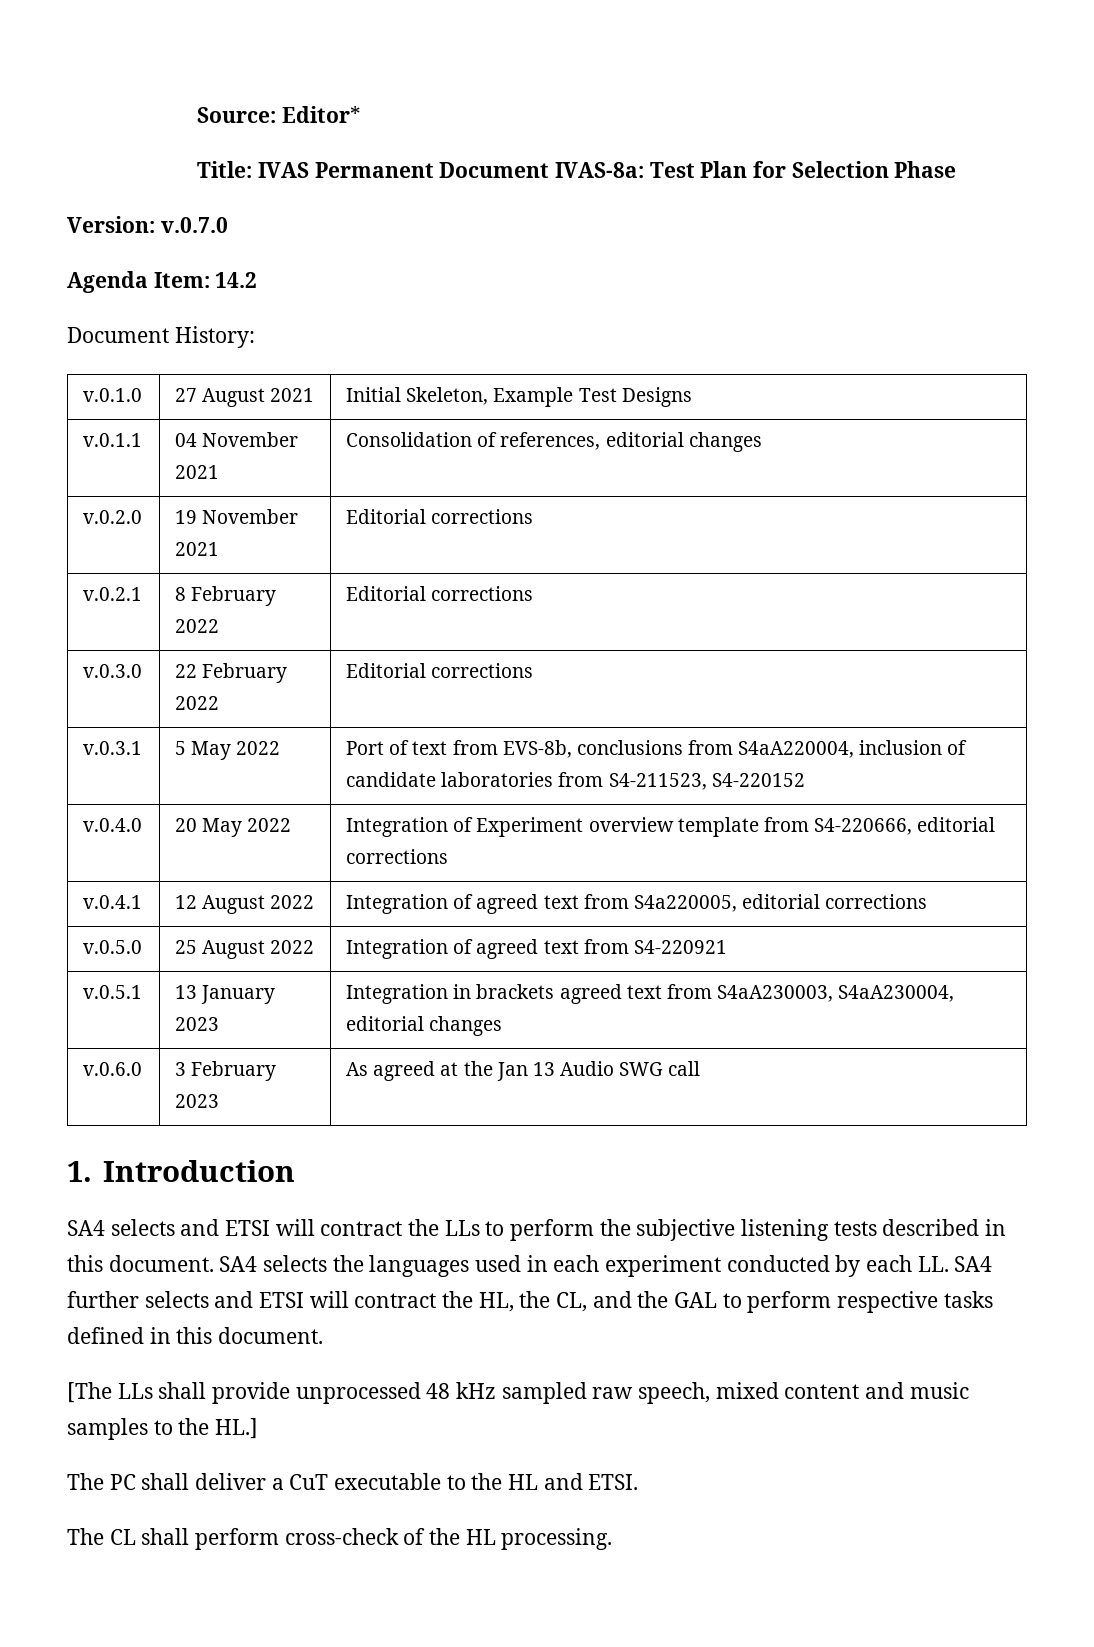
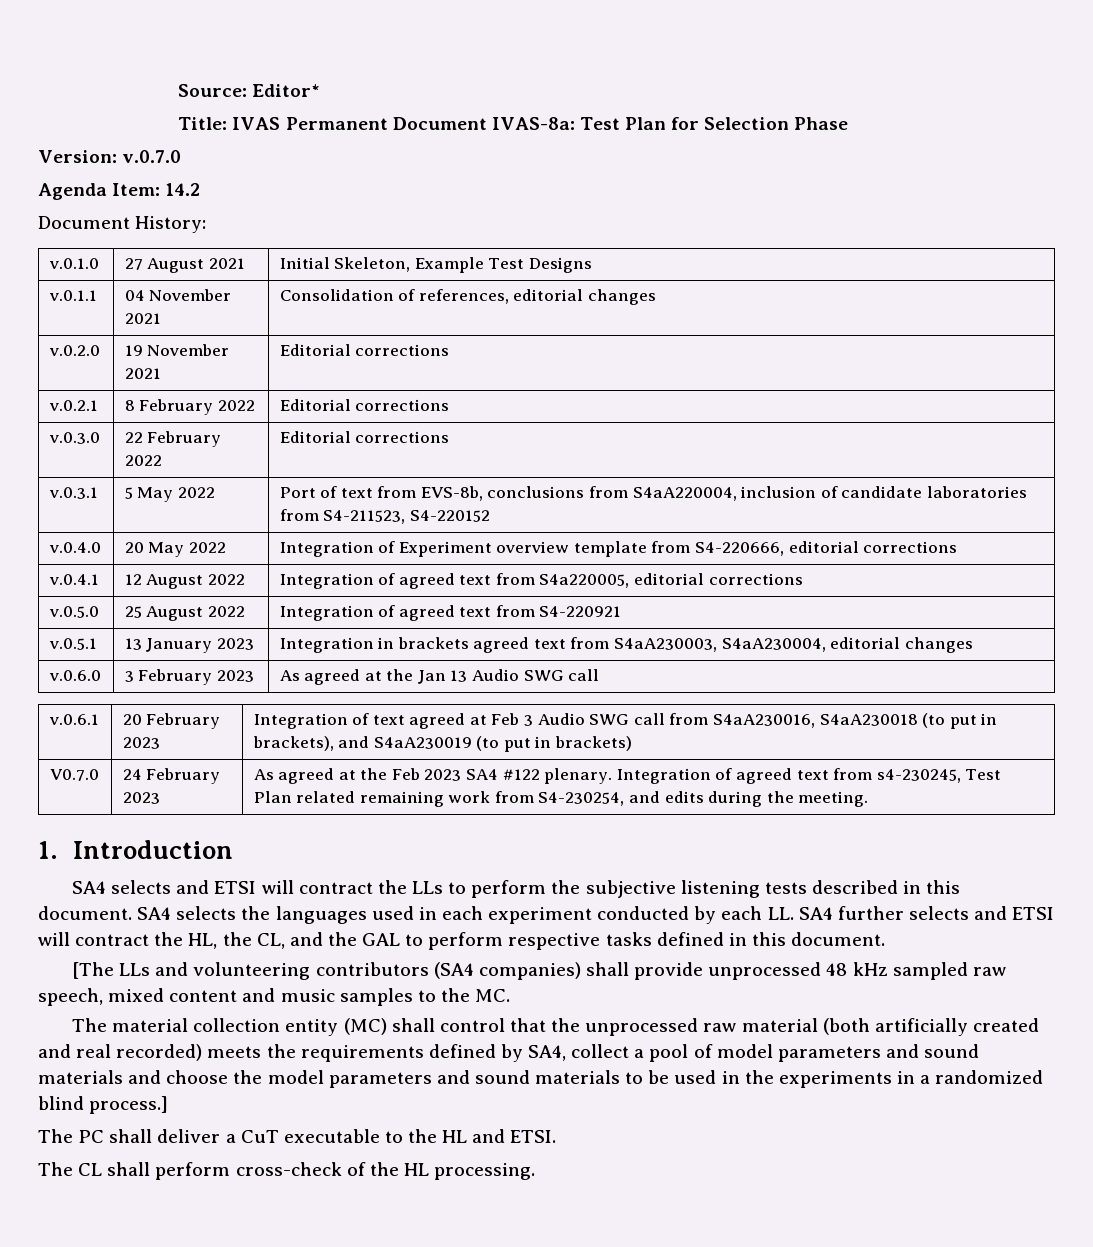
(701, 1068) none -> [48,714,99,725] [122,713,221,729] [122,737,160,749] [253,713,998,729] [252,736,633,752] [49,769,99,781] [122,768,221,784] [122,792,160,804] [253,768,1002,784] [253,791,869,807] // v.0.6.1 | 20 February 2023 | Integration of text agreed at Feb 3 Audio SWG call from S4aA230016, S4aA230018 (to put in brackets), and S4aA230019 (to put in brackets) // V0.7.0 | 24 February 2023 | As agreed at the Feb 2023 SA4 #122 plenary. Integration of agreed text from s4-230245, Test Plan related remaining work from S4-230254, and edits during the meeting.
(153, 1391) none -> [155,962,581,980] and volunteering contributors (SA4 companies)
[215,1418,259,1439] HL.] -> [475,989,511,1002] [72,1018,1039,1036] [38,1044,980,1062] [38,1070,1044,1088] [38,1096,169,1114] MC. // The material collection entity (MC) shall control that the unprocessed raw material (both artificially created and real recorded) meets the requirements defined by SA4, collect a pool of model parameters and sound materials and choose the model parameters and sound materials to be used in the experiments in a randomized blind process.]

